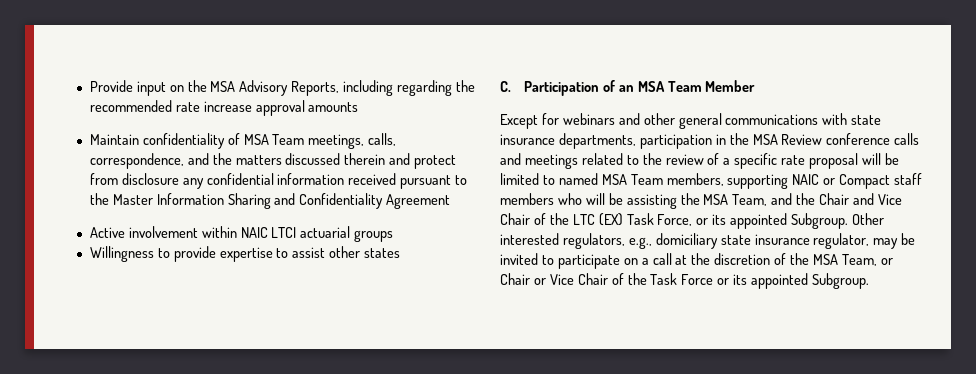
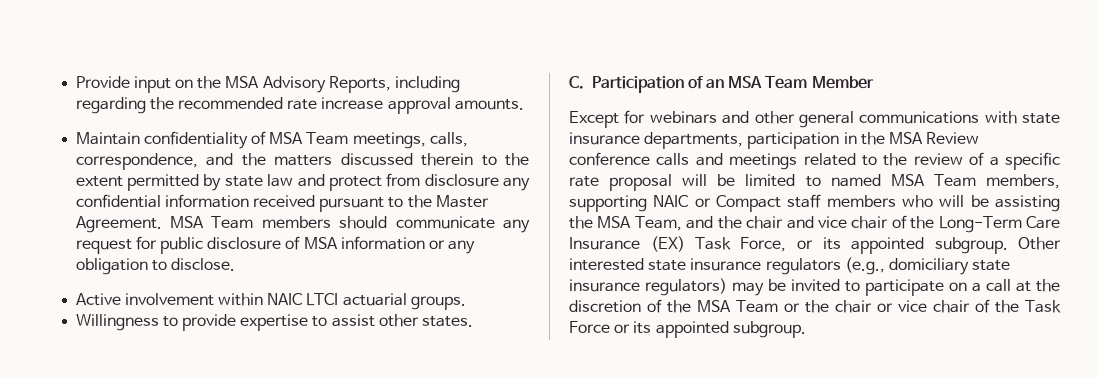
[308,102,359,112] amounts -> [454,99,524,110] amounts.
(386, 159) none -> [481,153,529,166] [75,174,294,191] to the extent permitted by state law
[156,193,451,209] Information Sharing and Confidentiality Agreement -> [75,216,530,233] [75,236,476,254] [75,258,236,275] Agreement. MSA Team members should communicate any request for public disclosure of MSA information or any obligation to disclose.
[354,230,394,242] groups -> [410,296,466,310] groups.
[364,248,401,258] states -> [421,316,473,327] states.
[819,193,902,205] [500,213,595,225] Chair and Vice Chair of the LTC -> [746,215,1060,233] [569,237,640,250] chair and vice chair of the Long-Term Care Insurance
[791,213,849,229] Subgroup. -> [934,237,1008,254] subgroup.
[562,233,652,249] regulators, e.g., -> [648,257,885,275] state insurance regulators (e.g.,
[813,233,870,249] regulator, -> [645,278,727,296] regulators)
[841,254,893,266] [500,273,608,285] Team, or Chair or Vice Chair -> [736,300,971,313] Team or the chair or vice chair
[812,273,870,289] Subgroup. -> [732,321,806,338] subgroup.

